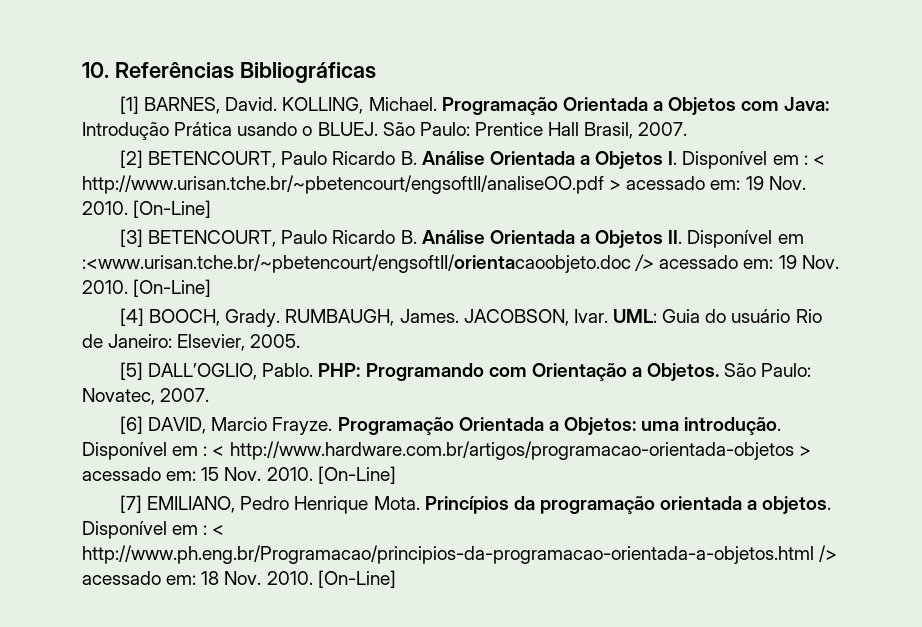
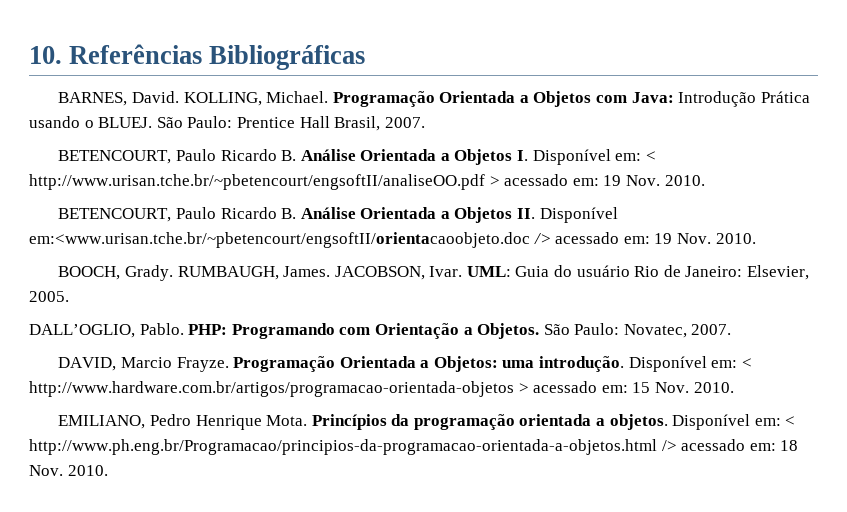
[120,96,140,114] [1] -> (366, 57) none
[120,150,144,168] [2] -> (425, 122) none
[772,155,808,165] em : -> [615,153,642,161] em:
[133,200,212,218] [120,229,144,247] [On-Line] // [3] -> (705, 180) //
[777,234,804,244] [82,254,631,273] em :<www.urisan.tche.br/~pbetencourt/engsoftII/orientacaoobjeto.doc -> [29,232,530,248] em:<www.urisan.tche.br/~pbetencourt/engsoftII/orientacaoobjeto.doc
[133,279,212,297] [120,308,145,326] [On-Line] // [4] -> (756, 238) //
[120,362,144,380] [5] -> (69, 296) none
[120,416,144,434] [6] -> (732, 329) none
[172,446,208,456] em : -> [711,360,738,368] em:
[317,466,396,484] [120,495,143,513] [On-Line] // [7] -> (734, 387) //
[172,525,208,535] em : -> [754,418,781,426] em:
[317,570,396,588] [On-Line] -> (108, 470) none

